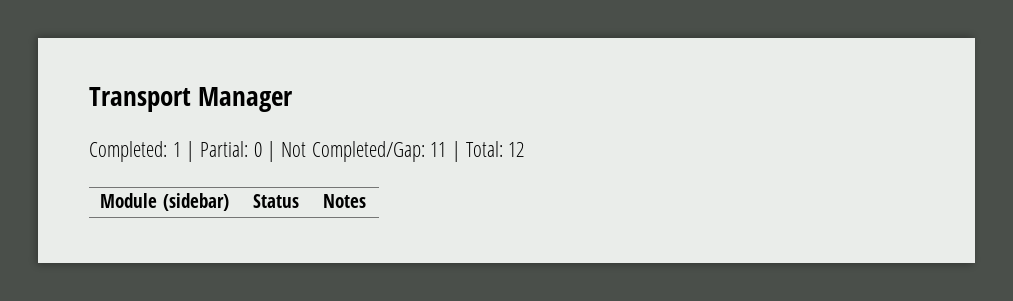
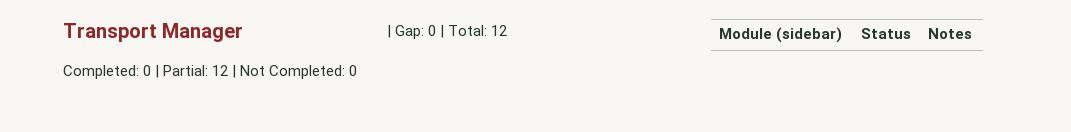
[172,142,181,157] 1 -> [143,65,152,76] 0
[253,141,447,162] 0 | Not Completed/Gap: 11 -> [212,65,358,79] [387,25,437,39] 12 | Not Completed: 0 | Gap: 0

